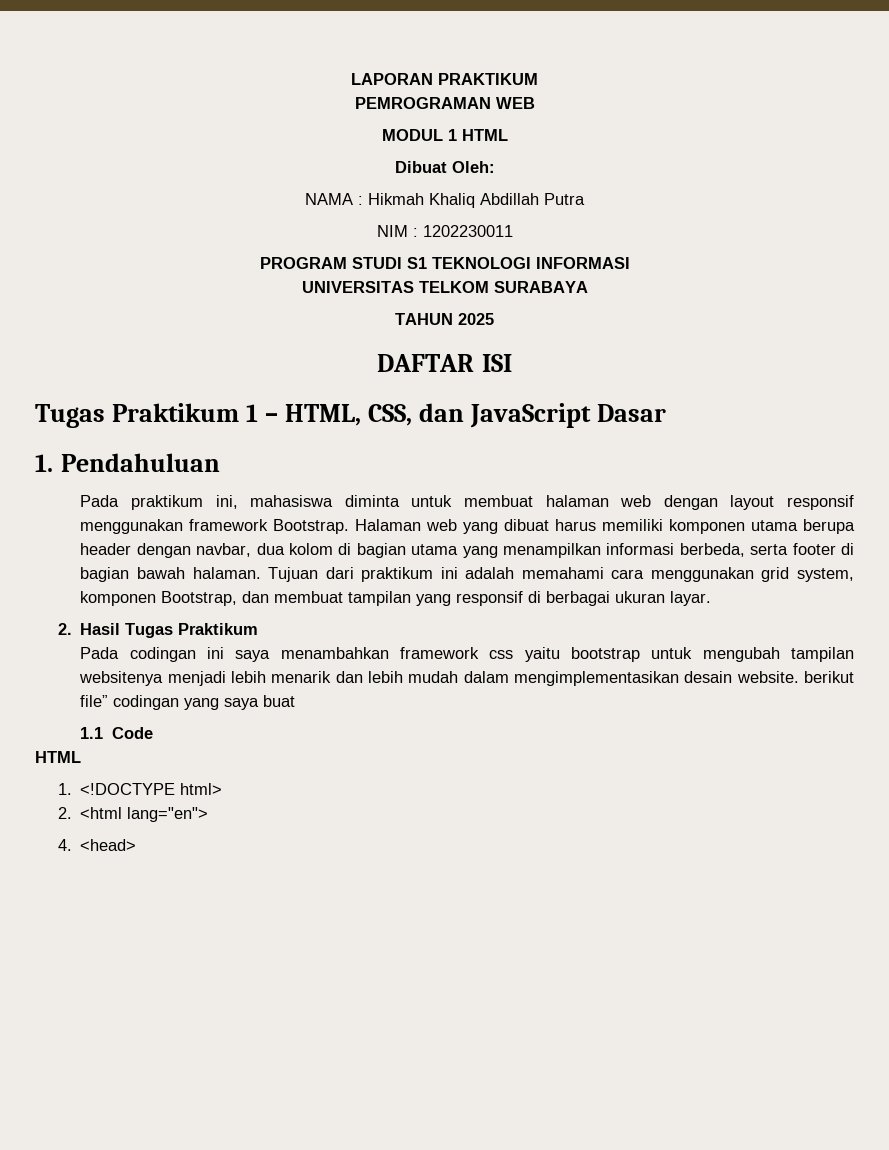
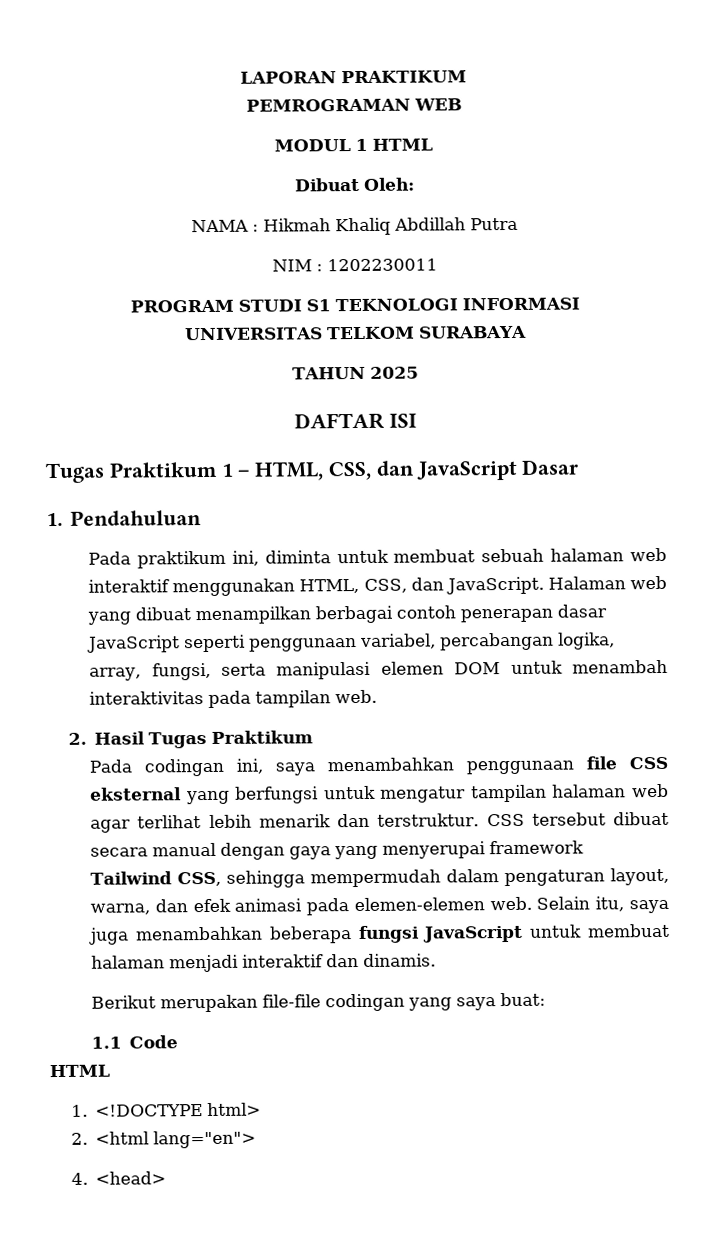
[250,495,334,507] mahasiswa -> (259, 558) none
[545,495,855,510] [80,519,855,534] [80,543,854,558] [80,567,854,582] [80,591,712,606] halaman web dengan layout responsif menggunakan framework Bootstrap. Halaman web yang dibuat harus memiliki komponen utama berupa header dengan navbar, dua kolom di bagian utama yang menampilkan informasi berbeda, serta footer di bagian bawah halaman. Tujuan dari praktikum ini adalah memahami cara menggunakan grid system, komponen Bootstrap, dan membuat tampilan yang responsif di berbagai ukuran layar. -> [481,547,668,563] [88,575,667,597] [87,604,608,625] [87,632,616,653] [89,659,668,681] [89,689,378,708] sebuah halaman web interaktif menggunakan HTML, CSS, dan JavaScript. Halaman web yang dibuat menampilkan berbagai contoh penerapan dasar JavaScript seperti penggunaan variabel, percabangan logika, array, fungsi, serta manipulasi elemen DOM untuk menambah interaktivitas pada tampilan web.
[207,647,225,659] ini -> [236,758,264,774] ini,
[400,647,854,662] [79,671,854,686] [80,695,109,707] framework css yaitu bootstrap untuk mengubah tampilan websitenya menjadi lebih menarik dan lebih mudah dalam mengimplementasikan desain website. berikut file” -> [466,756,668,775] [90,783,670,805] [90,811,670,833] [90,840,585,860] [90,867,669,888] [90,896,670,916] [88,923,670,945] [91,953,437,973] [91,994,322,1013] penggunaan file CSS eksternal yang berfungsi untuk mengatur tampilan halaman web agar terlihat lebih menarik dan terstruktur. CSS tersebut dibuat secara manual dengan gaya yang menyerupai framework Tailwind CSS, sehingga mempermudah dalam pengaturan layout, warna, dan efek animasi pada elemen-elemen web. Selain itu, saya juga menambahkan beberapa fungsi JavaScript untuk membuat halaman menjadi interaktif dan dinamis. // Berikut merupakan file-file
[263,695,296,707] buat -> [500,992,547,1007] buat:

